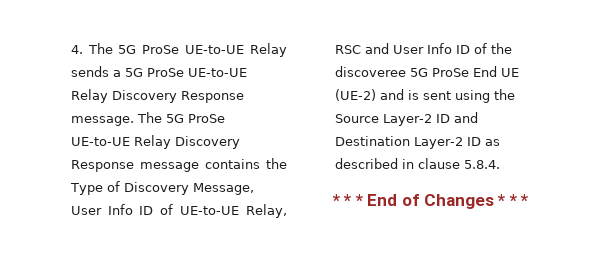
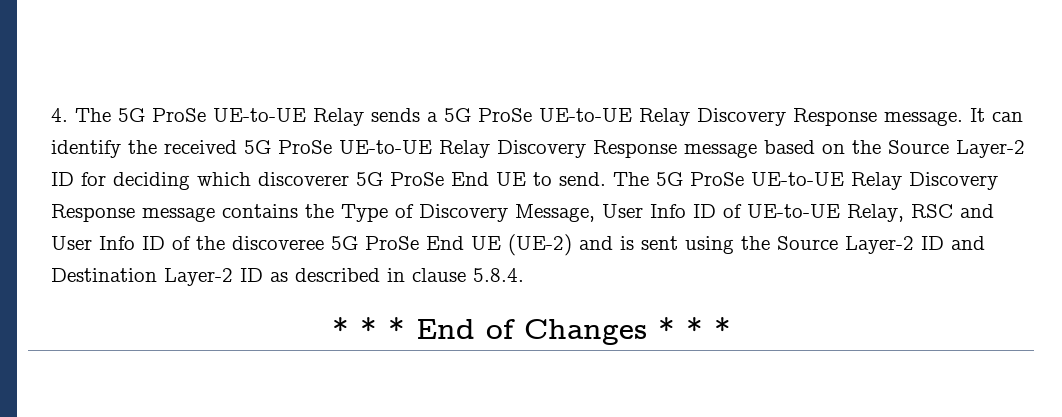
(134, 121) none -> [969,108,1023,122] [50,140,1025,158] [50,172,606,190] It can identify the received 5G ProSe UE-to-UE Relay Discovery Response message based on the Source Layer-2 ID for deciding which discoverer 5G ProSe End UE to send.

